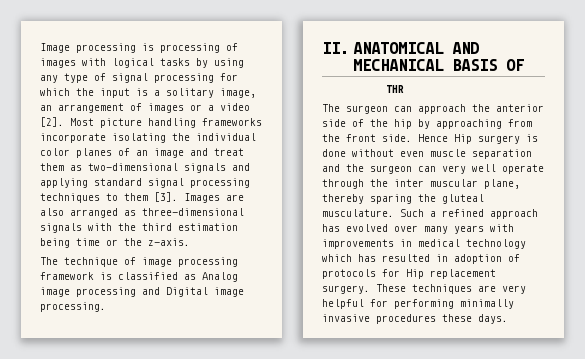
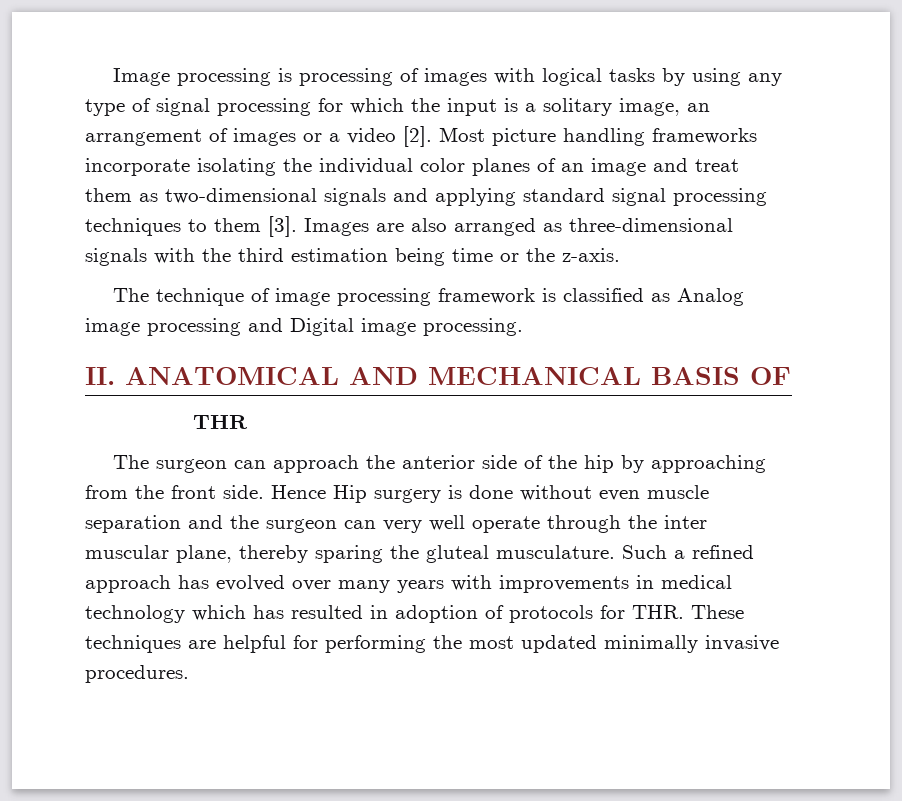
[406,269,496,279] [322,285,370,294] Hip replacement surgery. -> [632,605,684,619] THR.
[502,285,526,294] very -> (216, 644) none
[460,299,514,309] [322,314,508,324] minimally invasive procedures these days. -> [433,635,779,653] [85,665,189,683] the most updated minimally invasive procedures.

